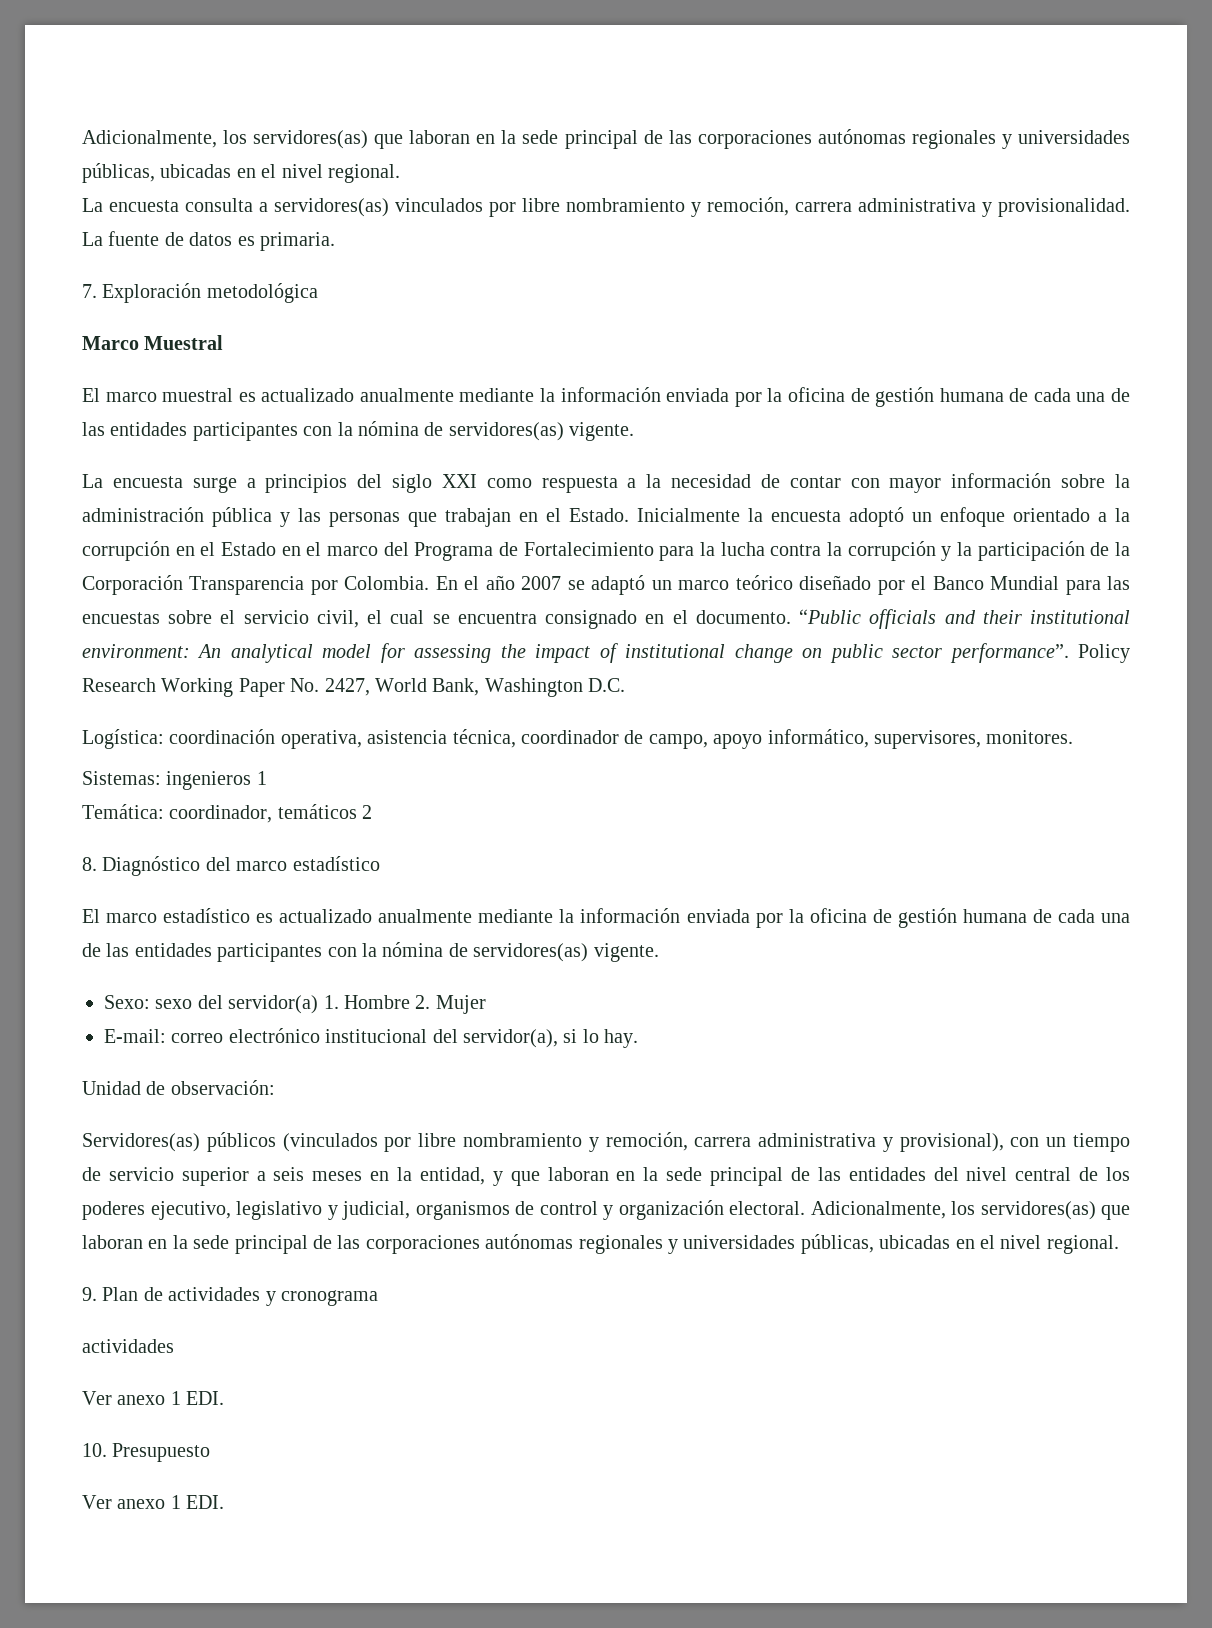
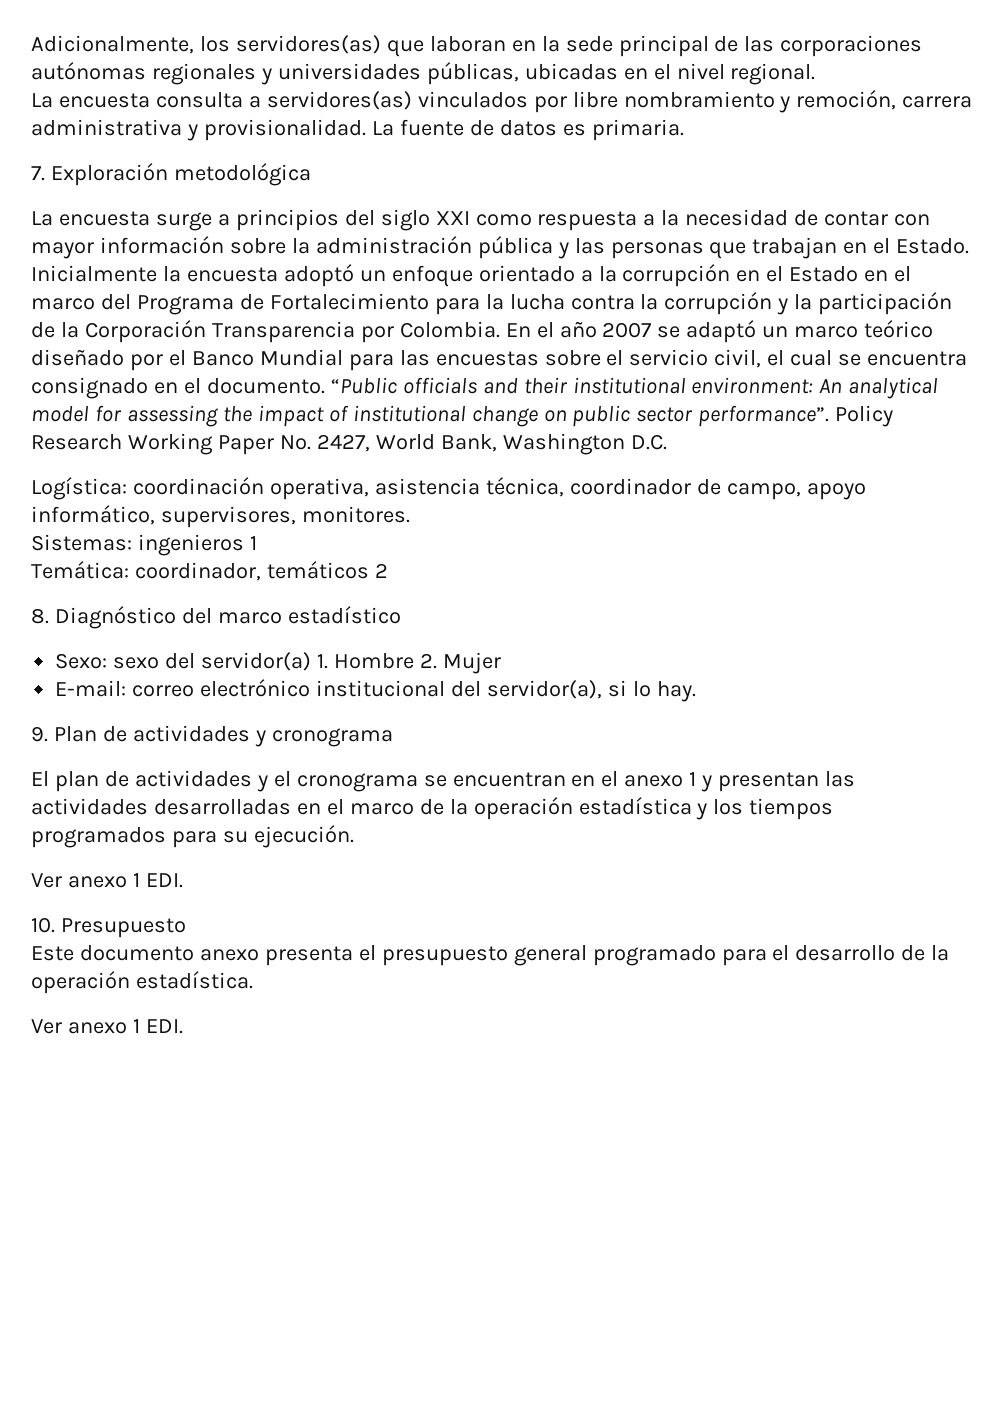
[82,335,224,350] [82,387,1130,407] [82,421,635,441] // Marco Muestral // El marco muestral es actualizado anualmente mediante la información enviada por la oficina de gestión humana de cada una de las entidades participantes con la nómina de servidores(as) vigente. -> (311, 174) none
[82,908,1130,928] [82,942,659,962] // El marco estadístico es actualizado anualmente mediante la información enviada por la oficina de gestión humana de cada una de las entidades participantes con la nómina de servidores(as) vigente. -> (401, 615) none
[82,1080,275,1095] [82,1132,1130,1152] [82,1167,1130,1186] [82,1200,1130,1220] [82,1234,1119,1254] // Unidad de observación: // Servidores(as) públicos (vinculados por libre nombramiento y remoción, carrera administrativa y provisional), con un tiempo de servicio superior a seis meses en la entidad, y que laboran en la sede principal de las entidades del nivel central de los poderes ejecutivo, legislativo y judicial, organismos de control y organización electoral. Adicionalmente, los servidores(as) que laboran en la sede principal de las corporaciones autónomas regionales y universidades públicas, ubicadas en el nivel regional. -> (696, 691) none
[82,1339,174,1353] actividades -> [31,770,856,792] [31,797,834,820] [31,825,354,848] El plan de actividades y el cronograma se encuentran en el anexo 1 y presentan las actividades desarrolladas en el marco de la operación estadística y los tiempos programados para su ejecución.
(211, 1452) none -> [31,945,950,966] [31,971,253,994] // Este documento anexo presenta el presupuesto general programado para el desarrollo de la operación estadística.

